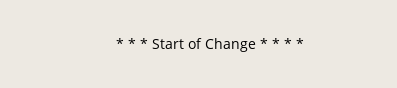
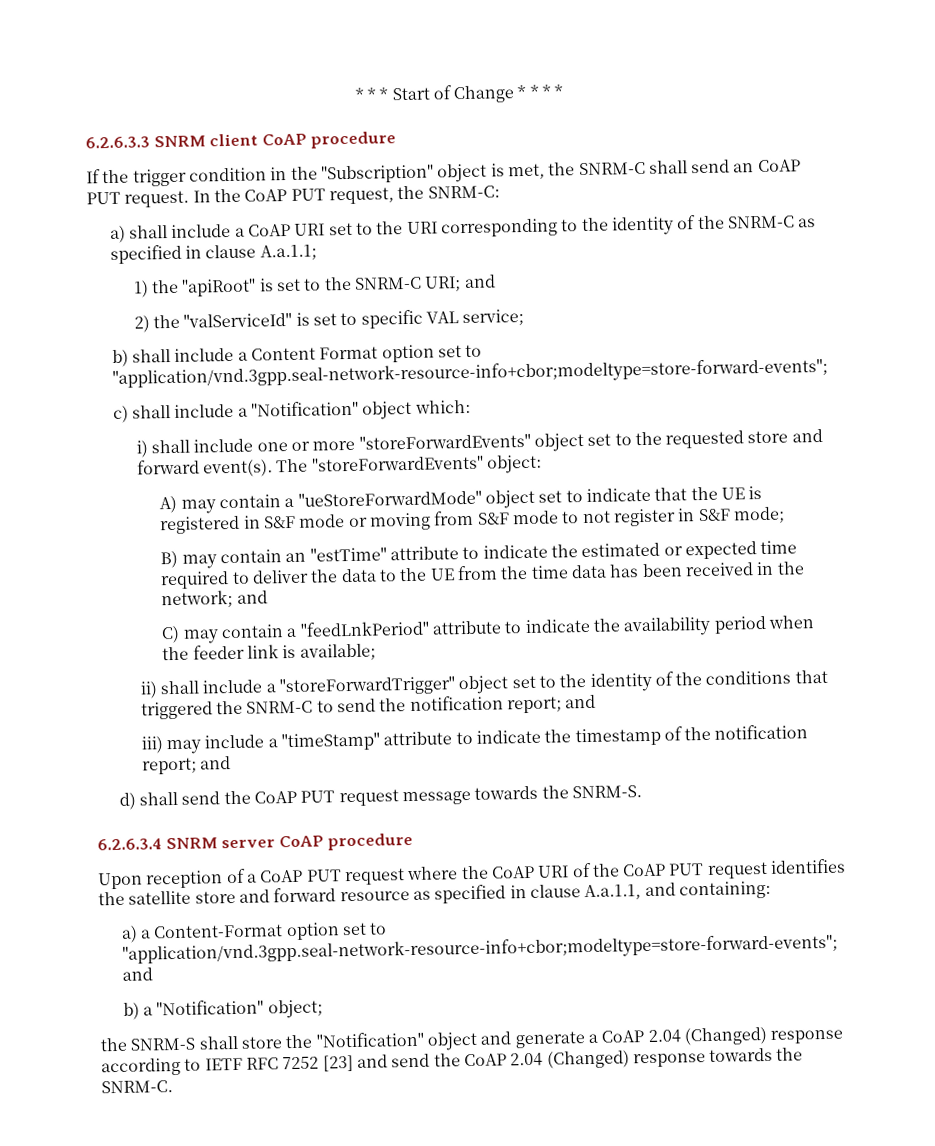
(304, 43) none -> [85,131,397,149] [86,159,801,187] [86,185,500,208] [109,215,817,244] [109,244,317,265] [133,274,496,298] [133,308,525,333] [111,344,483,367] [111,357,828,389] [112,399,471,423] [135,428,823,458] [136,454,542,478] [159,485,763,514] [160,506,785,535] [160,540,798,569] [160,561,805,590] [161,589,268,609] [161,615,814,644] [162,643,376,661] [139,669,828,699] [140,694,597,720] [140,724,809,755] [141,756,231,775] [118,785,643,810] [97,832,414,851] [98,858,847,890] [98,880,771,906] [120,922,388,943] [121,933,838,965] [121,967,153,981] [122,999,323,1020] [100,1026,845,1052] [101,1047,804,1077] [101,1080,173,1094] // 6.2.6.3.3 SNRM client CoAP procedure // If the trigger condition in the "Subscription" object is met, the SNRM-C shall send an CoAP PUT request. In the CoAP PUT request, the SNRM-C: // a) shall include a CoAP URI set to the URI corresponding to the identity of the SNRM-C as specified in clause A.a.1.1; // 1) the "apiRoot" is set to the SNRM-C URI; and // 2) the "valServiceId" is set to specific VAL service; // b) shall include a Content Format option set to "application/vnd.3gpp.seal-network-resource-info+cbor;modeltype=store-forward-events"; // c) shall include a "Notification" object which: // i) shall include one or more "storeForwardEvents" object set to the requested store and forward event(s). The "storeForwardEvents" object: // A) may contain a "ueStoreForwardMode" object set to indicate that the UE is registered in S&F mode or moving from S&F mode to not register in S&F mode; // B) may contain an "estTime" attribute to indicate the estimated or expected time required to deliver the data to the UE from the time data has been received in the network; and // C) may contain a "feedLnkPeriod" attribute to indicate the availability period when the feeder link is available; // ii) shall include a "storeForwardTrigger" object set to the identity of the conditions that triggered the SNRM-C to send the notification report; and // iii) may include a "timeStamp" attribute to indicate the timestamp of the notification report; and // d) shall send the CoAP PUT request message towards the SNRM-S. // 6.2.6.3.4 SNRM server CoAP procedure // Upon reception of a CoAP PUT request where the CoAP URI of the CoAP PUT request identifies the satellite store and forward resource as specified in clause A.a.1.1, and containing: // a) a Content-Format option set to "application/vnd.3gpp.seal-network-resource-info+cbor;modeltype=store-forward-events"; and // b) a "Notification" object; // the SNRM-S shall store the "Notification" object and generate a CoAP 2.04 (Changed) response according to IETF RFC 7252 [23] and send the CoAP 2.04 (Changed) response towards the SNRM-C.

